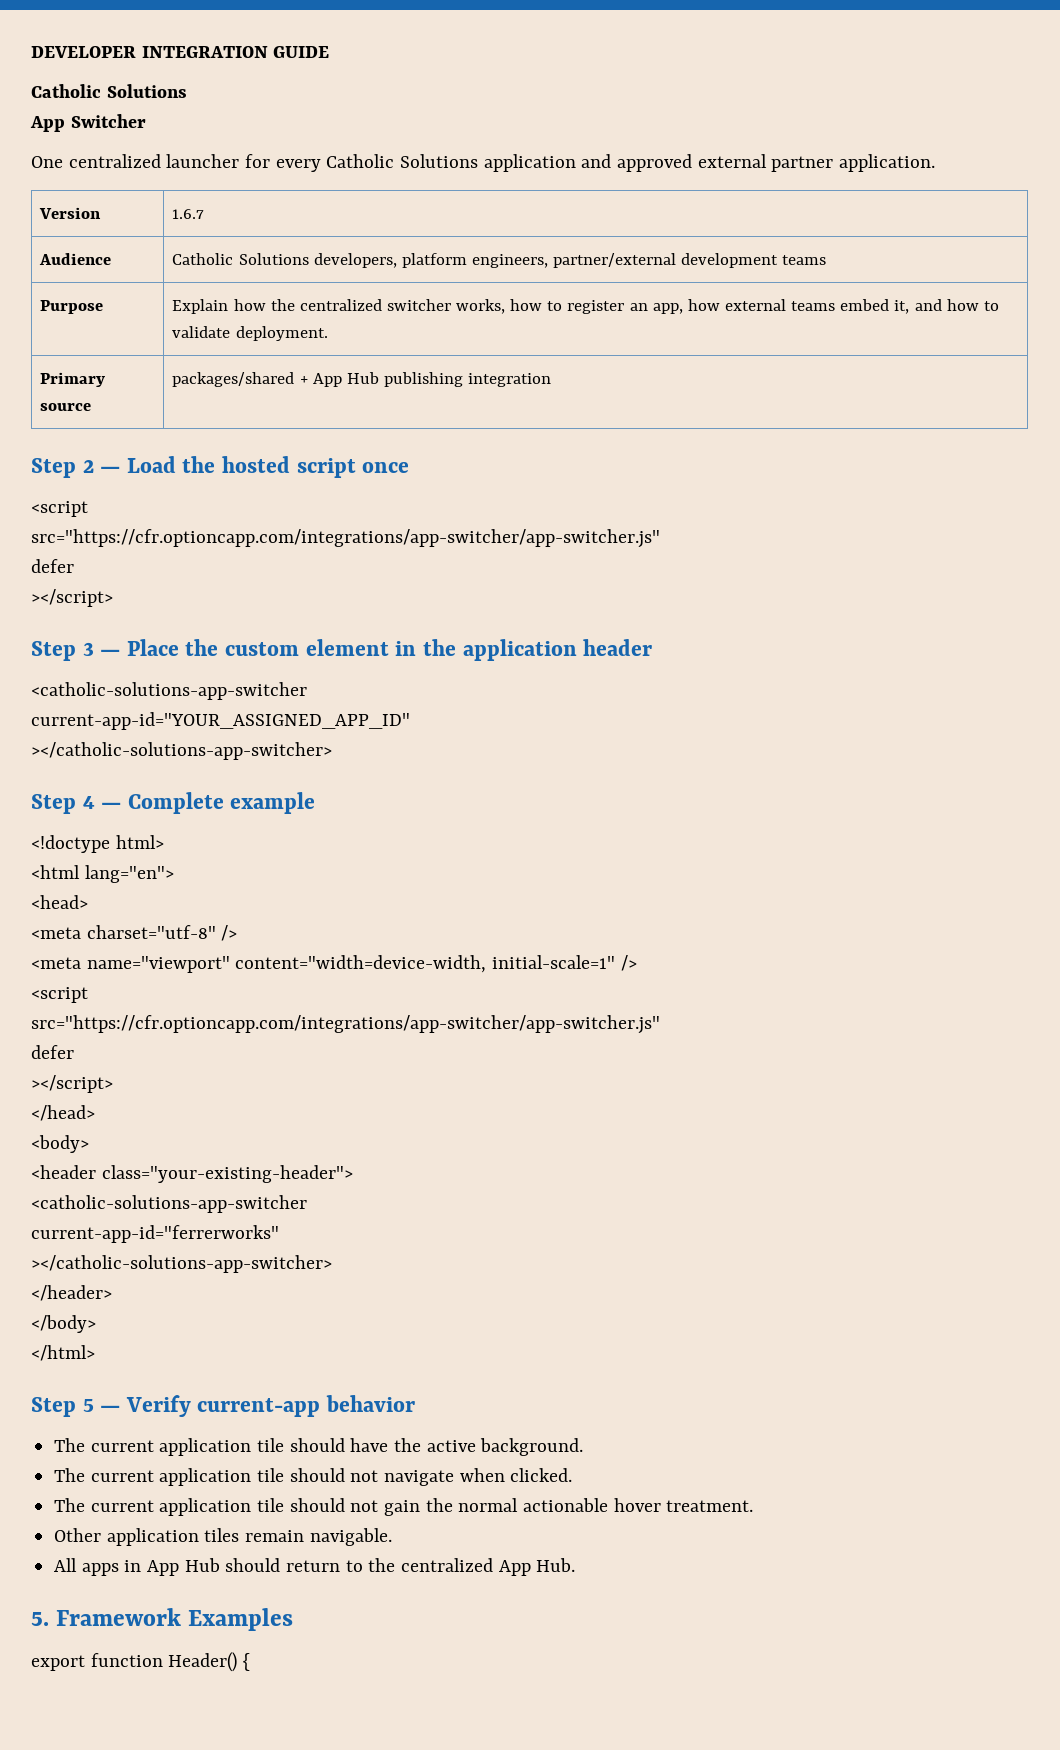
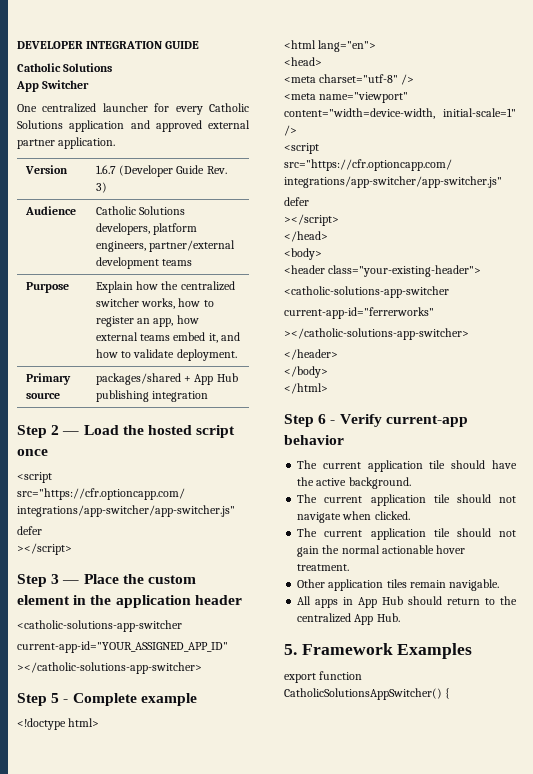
(205, 214) none -> [119,165,227,177] [95,182,107,193] (Developer Guide Rev. 3)
[82,796,122,809] 4 — -> [51,693,69,703] 5 -
[82,1399,121,1412] 5 — -> [318,414,336,424] 6 -
[168,1652,238,1672] Header() -> [284,688,442,700] CatholicSolutionsAppSwitcher()

